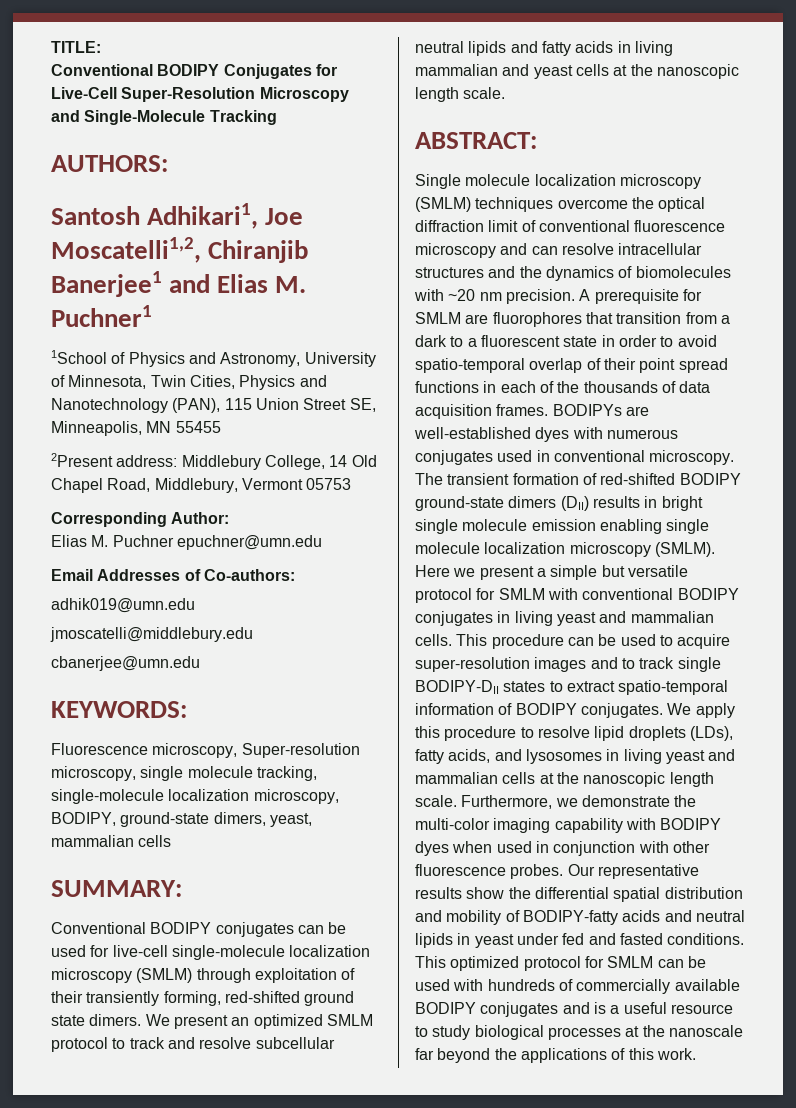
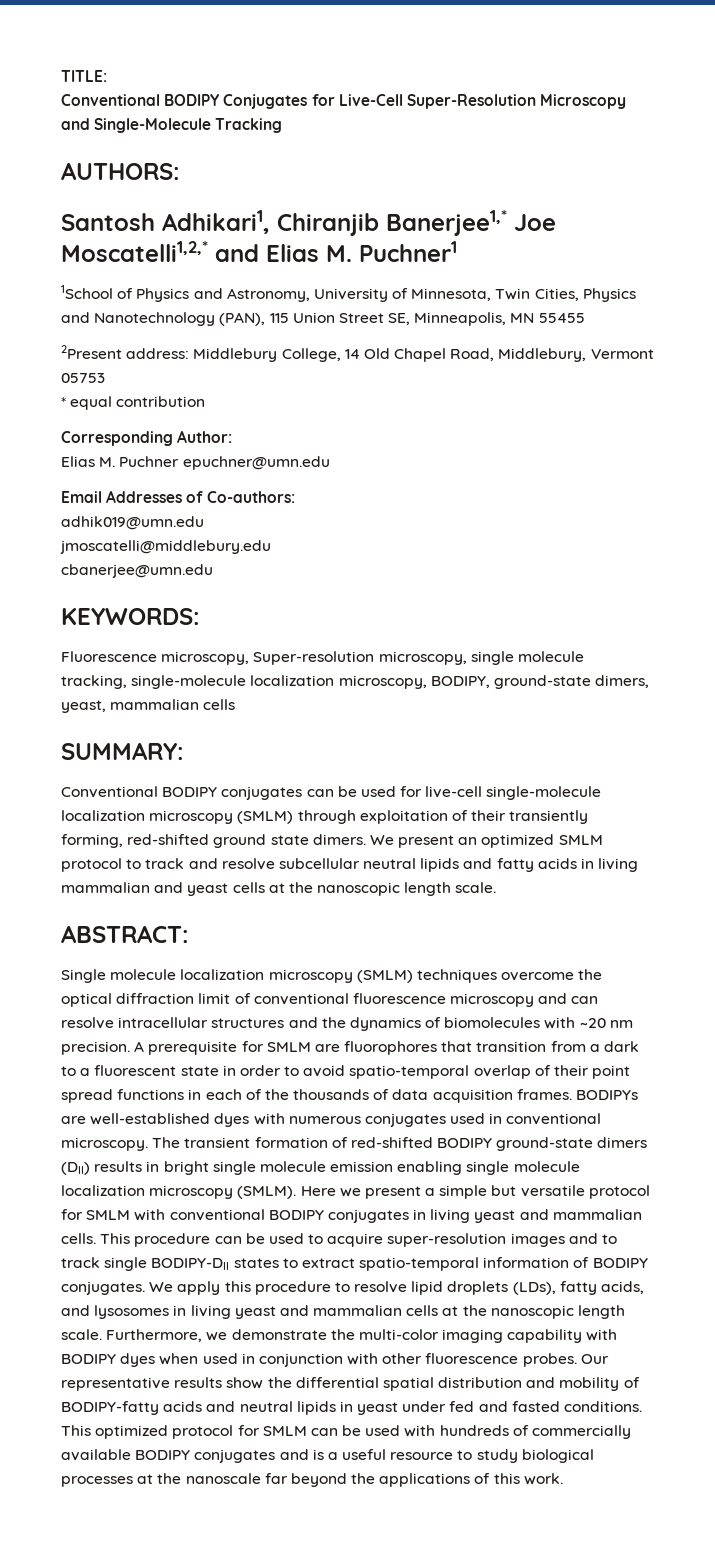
[265,208,304,225] [51,237,309,263] [51,271,162,297] Joe Moscatelli1,2, Chiranjib Banerjee1 -> [277,210,556,236] [61,241,208,262] Chiranjib Banerjee1,* Joe Moscatelli1,2,*
(352, 484) none -> [61,396,206,410] // * equal contribution

